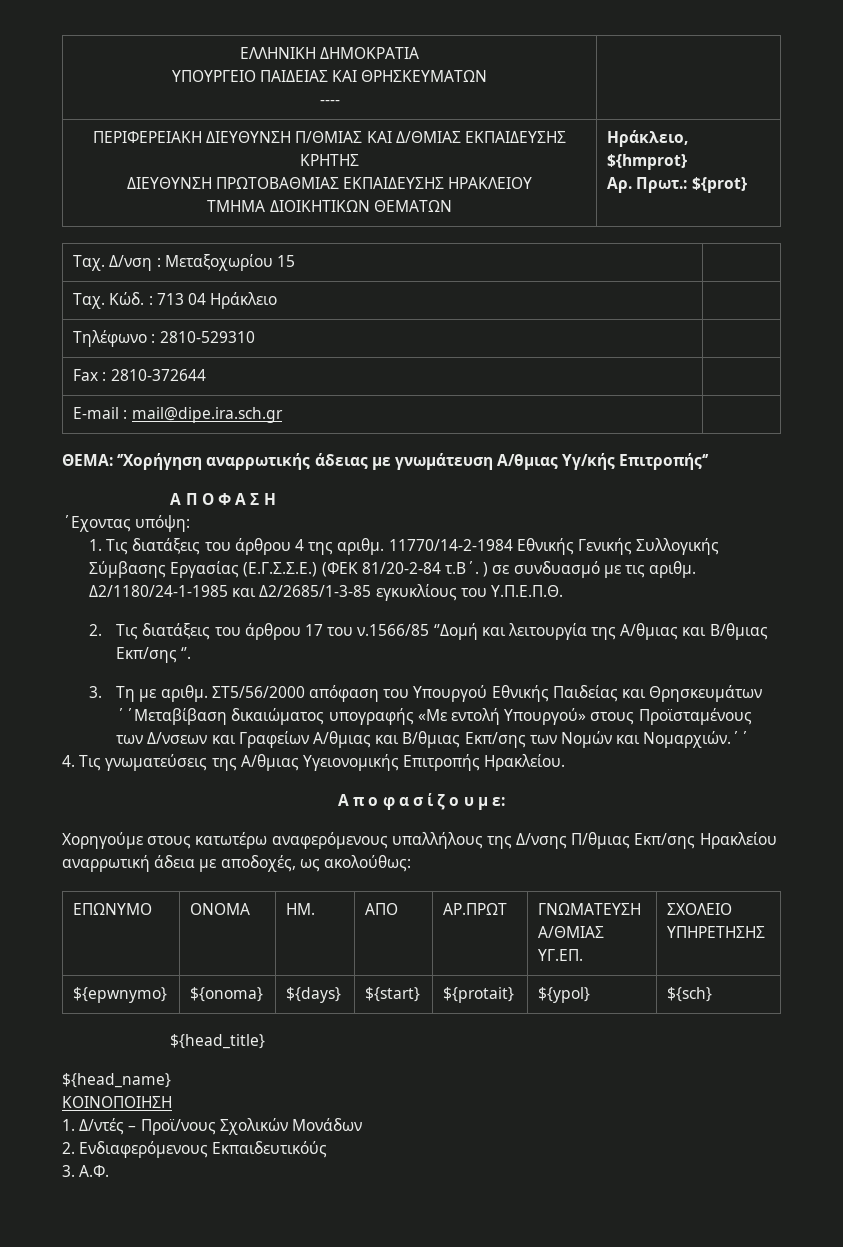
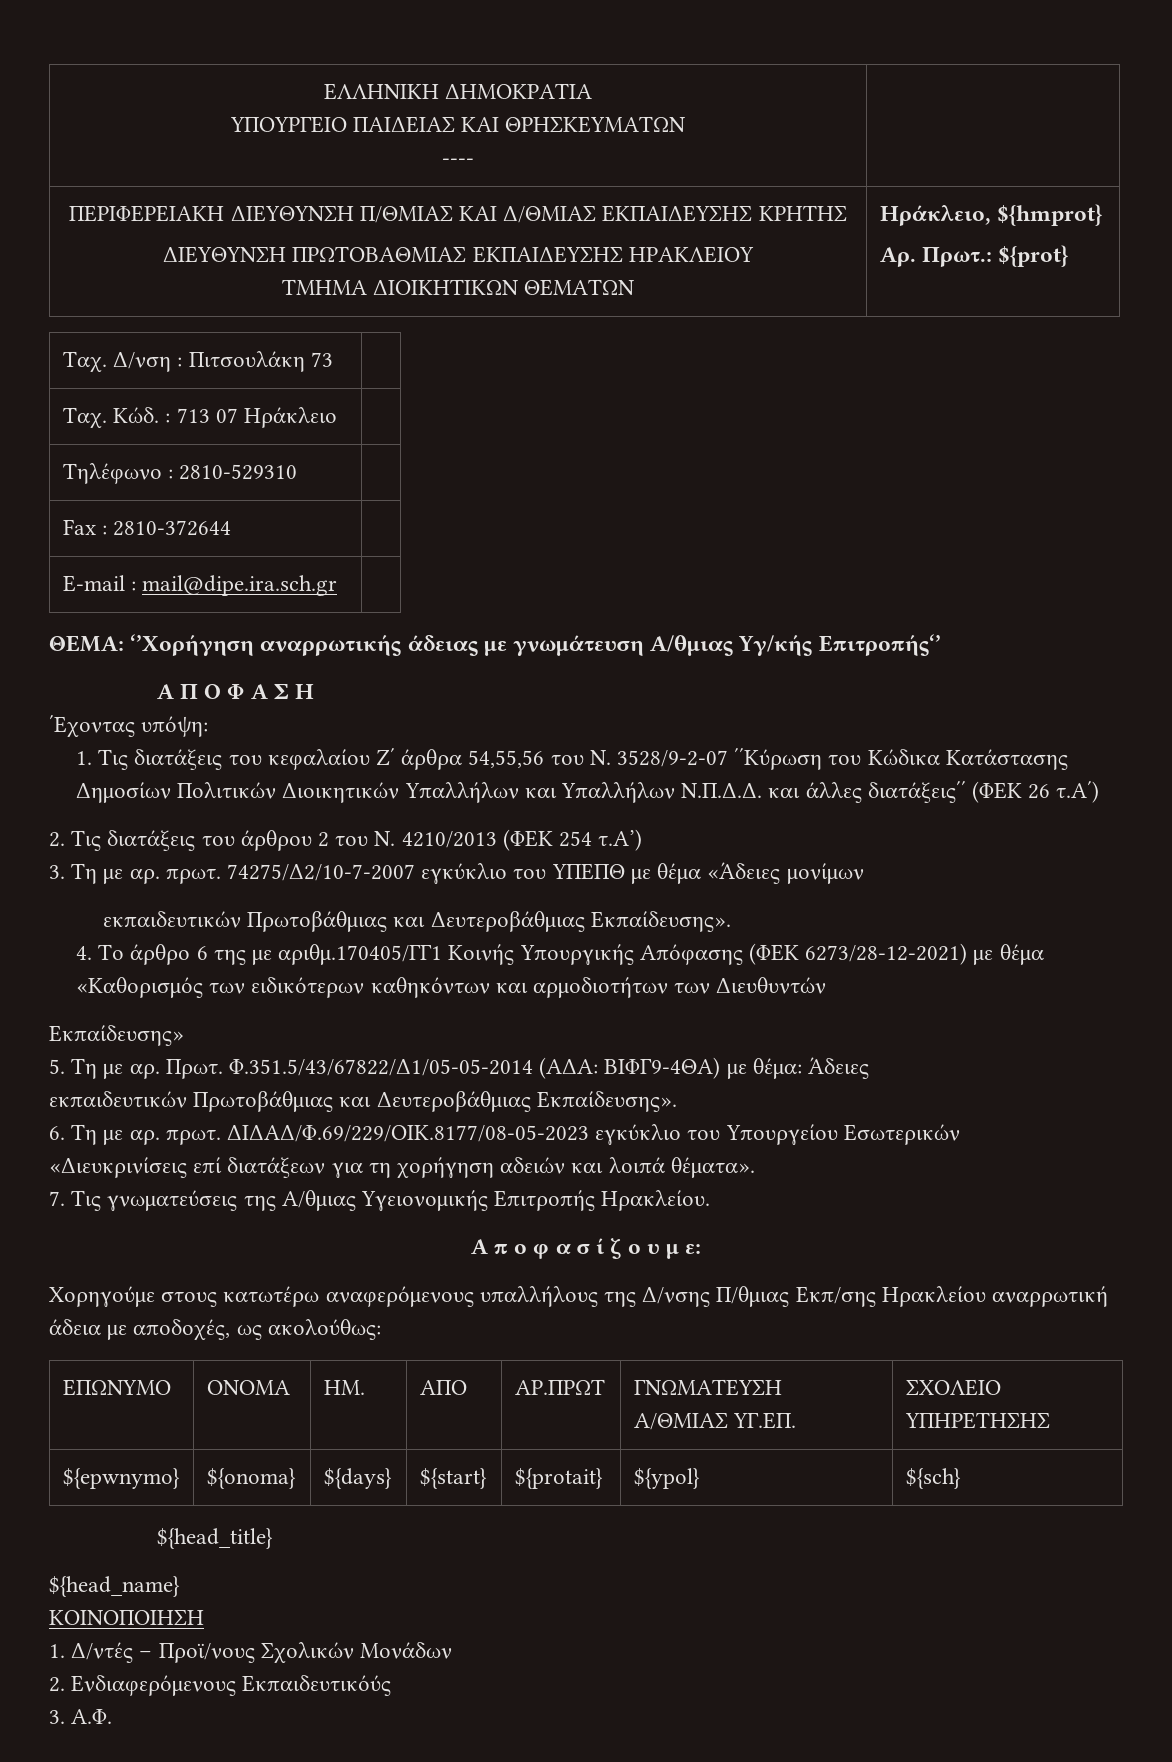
[164,254,295,271] Μεταξοχωρίου 15 -> [188,351,333,372] Πιτσουλάκη 73
[187,293,206,305] 04 -> [215,408,238,423] 07
[234,538,720,555] [89,561,697,578] [89,584,564,601] [89,623,768,640] [116,647,192,663] [89,685,763,702] [116,708,752,725] [116,731,750,748] [62,755,75,767] άρθρου 4 της αριθμ. 11770/14-2-1984 Εθνικής Γενικής Συλλογικής Σύμβασης Εργασίας (Ε.Γ.Σ.Σ.Ε.) (ΦΕΚ 81/20-2-84 τ.Β΄. ) σε συνδυασμό με τις αριθμ. Δ2/1180/24-1-1985 και Δ2/2685/1-3-85 εγκυκλίους του Υ.Π.Ε.Π.Θ. // 2. Τις διατάξεις του άρθρου 17 του ν.1566/85 ‘’Δομή και λειτουργία της Α/θμιας και Β/θμιας Εκπ/σης ‘’. // 3. Τη με αριθμ. ΣΤ5/56/2000 απόφαση του Υπουργού Εθνικής Παιδείας και Θρησκευμάτων ΄΄Μεταβίβαση δικαιώματος υπογραφής «Με εντολή Υπουργού» στους Προϊσταμένους των Δ/νσεων και Γραφείων Α/θμιας και Β/θμιας Εκπ/σης των Νομών και Νομαρχιών.΄΄ // 4. -> [267,748,1068,770] [75,781,1100,803] [49,829,643,851] [49,862,864,884] [102,911,731,932] [75,943,1044,965] [75,977,827,998] [49,1025,184,1046] [49,1057,870,1079] [49,1091,677,1112] [49,1124,960,1145] [49,1157,755,1179] [49,1191,65,1206] κεφαλαίου Ζ΄ άρθρα 54,55,56 του Ν. 3528/9-2-07 ΄΄Κύρωση του Κώδικα Κατάστασης Δημοσίων Πολιτικών Διοικητικών Υπαλλήλων και Υπαλλήλων Ν.Π.Δ.Δ. και άλλες διατάξεις΄΄ (ΦΕΚ 26 τ.Α΄) // 2. Τις διατάξεις του άρθρου 2 του Ν. 4210/2013 (ΦΕΚ 254 τ.Α’) // 3. Τη με αρ. πρωτ. 74275/Δ2/10-7-2007 εγκύκλιο του ΥΠΕΠΘ με θέμα «Άδειες μονίμων // εκπαιδευτικών Πρωτοβάθμιας και Δευτεροβάθμιας Εκπαίδευσης». // 4. Το άρθρο 6 της με αριθμ.170405/ΓΓ1 Κοινής Υπουργικής Απόφασης (ΦΕΚ 6273/28-12-2021) με θέμα «Καθορισμός των ειδικότερων καθηκόντων και αρμοδιοτήτων των Διευθυντών // Εκπαίδευσης» // 5. Τη με αρ. Πρωτ. Φ.351.5/43/67822/Δ1/05-05-2014 (ΑΔΑ: ΒΙΦΓ9-4ΘΑ) με θέμα: Άδειες // εκπαιδευτικών Πρωτοβάθμιας και Δευτεροβάθμιας Εκπαίδευσης». // 6. Τη με αρ. πρωτ. ΔΙΔΑΔ/Φ.69/229/ΟΙΚ.8177/08-05-2023 εγκύκλιο του Υπουργείου Εσωτερικών // «Διευκρινίσεις επί διατάξεων για τη χορήγηση αδειών και λοιπά θέματα». // 7.

